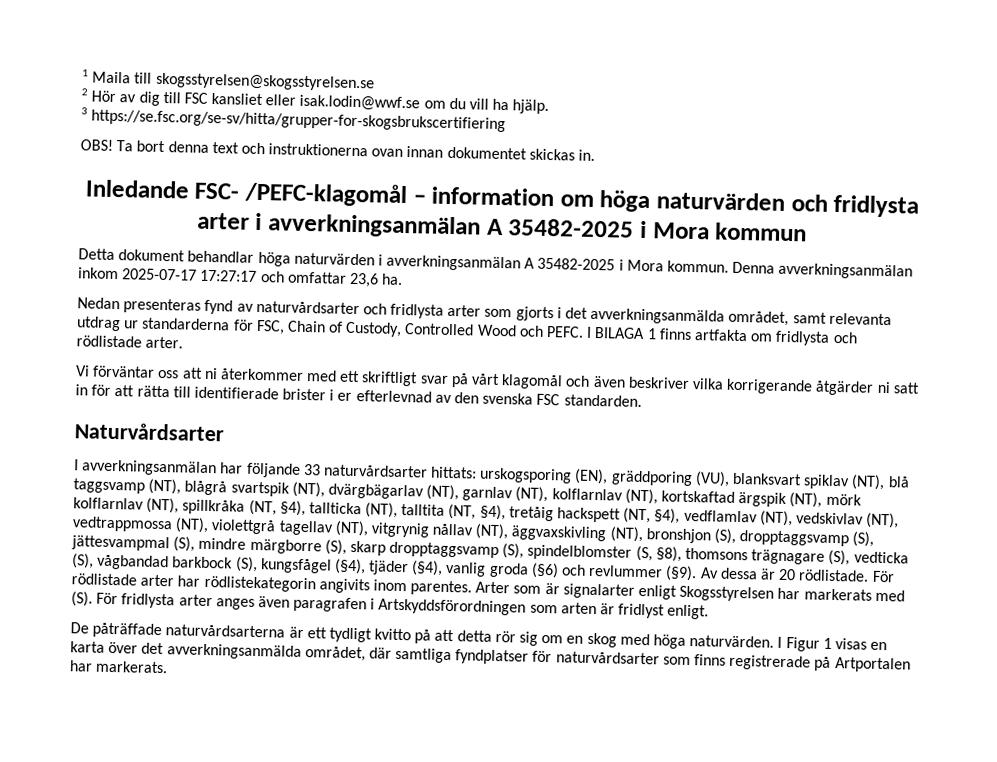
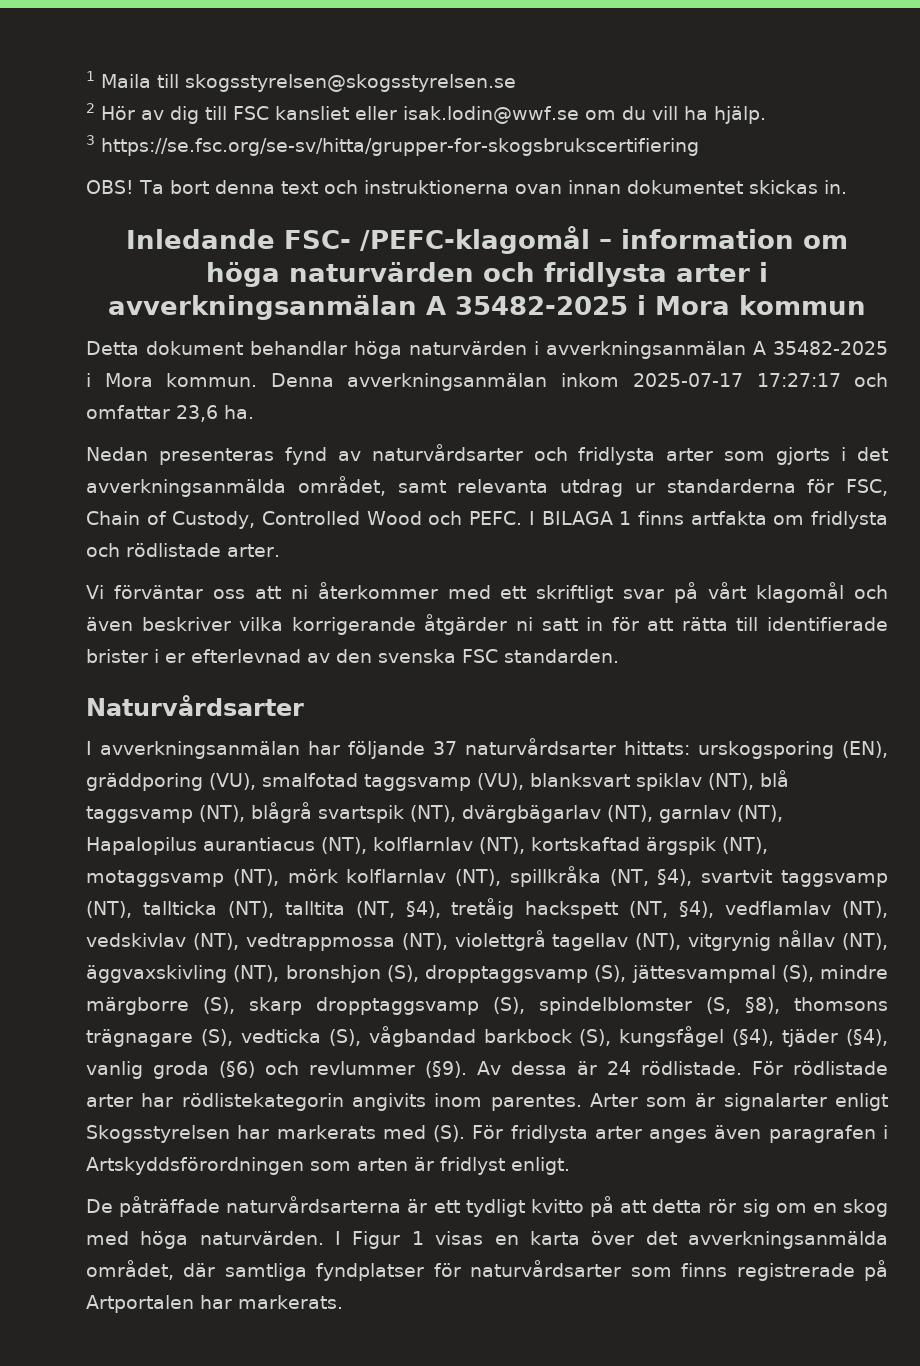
[303,463,321,476] 33 -> [433,741,458,755] 37
(730, 479) none -> [262,773,524,791] smalfotad taggsvamp (VU),
(549, 494) none -> [86,837,367,855] Hapalopilus aurantiacus (NT),
(823, 500) none -> [86,869,279,887] motaggsvamp (NT),
(306, 508) none -> [701,869,889,887] [86,901,132,918] svartvit taggsvamp (NT),
[778,568,797,581] 20 -> [607,1061,632,1075] 24

